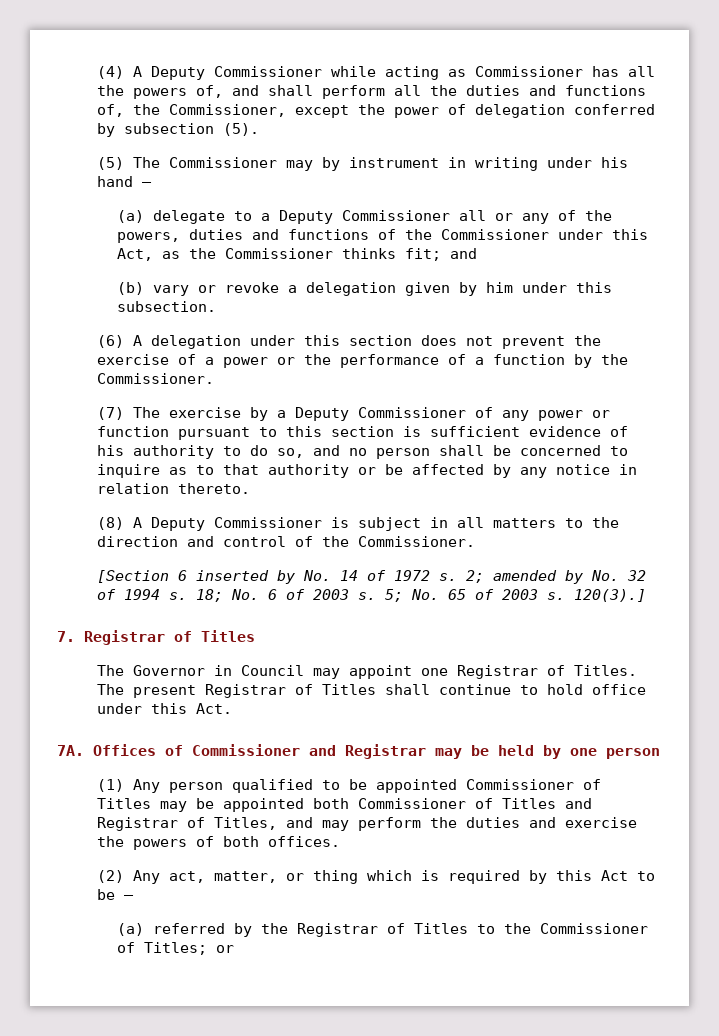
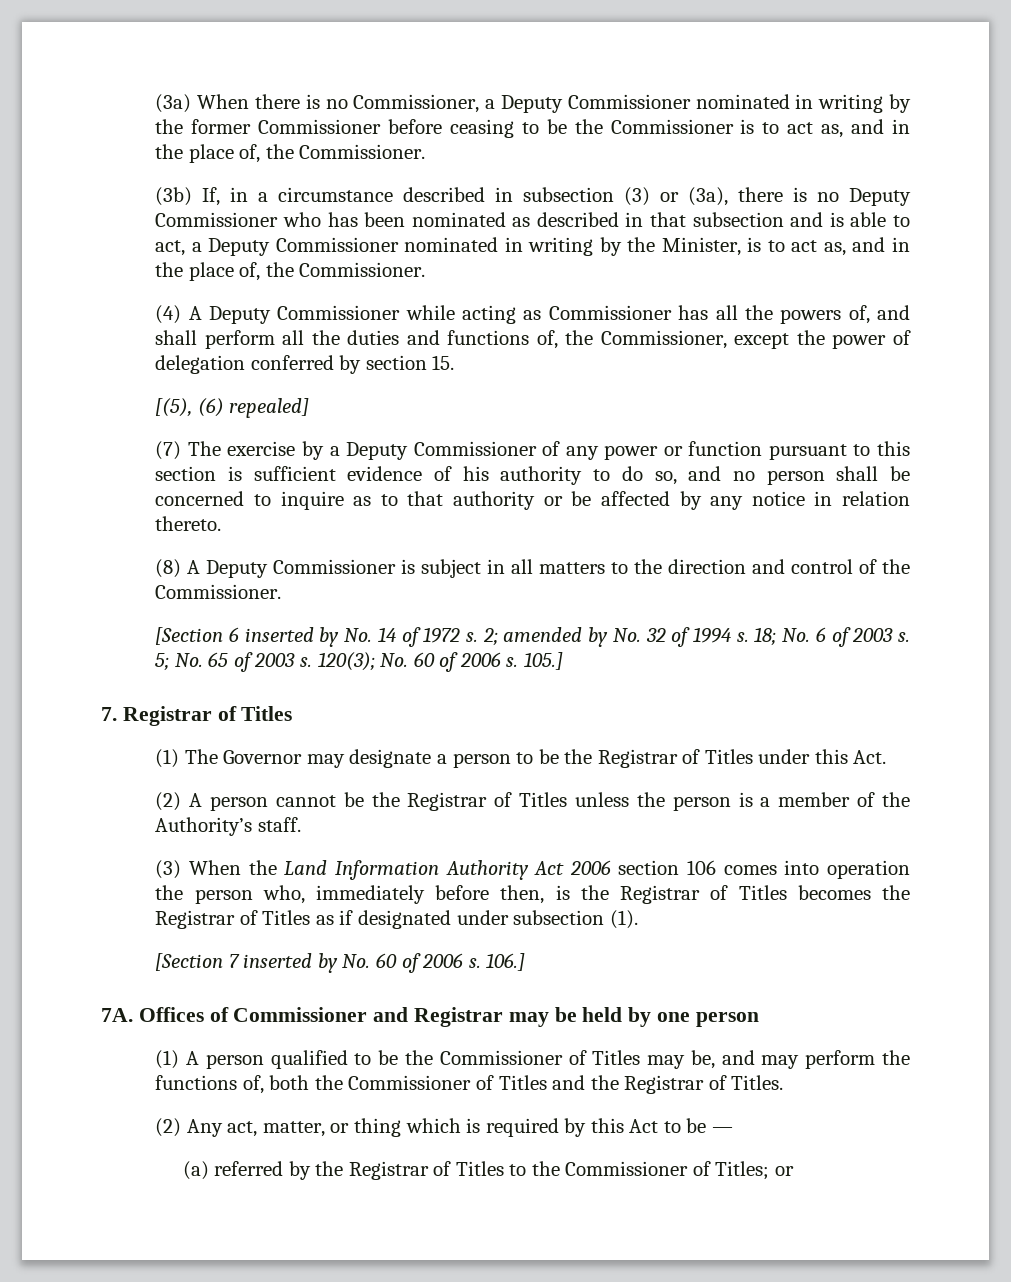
(97, 72) none -> [155,94,912,113] [155,119,910,138] [155,144,426,163] [155,187,911,206] [155,212,910,227] [155,237,911,256] [155,262,426,281] (3a) When there is no Commissioner, a Deputy Commissioner nominated in writing by the former Commissioner before ceasing to be the Commissioner is to act as, and in the place of, the Commissioner. // (3b) If, in a circumstance described in subsection (3) or (3a), there is no Deputy Commissioner who has been nominated as described in that subsection and is able to act, a Deputy Commissioner nominated in writing by the Minister, is to act as, and in the place of, the Commissioner. //
[124,123,260,136] [97,157,629,171] [97,176,153,187] [117,210,613,224] [117,229,649,243] [117,248,478,261] [117,282,613,296] [117,301,217,312] [97,335,602,349] [97,354,629,368] [97,373,215,384] subsection (5). // (5) The Commissioner may by instrument in writing under his hand — // (a) delegate to a Deputy Commissioner all or any of the powers, duties and functions of the Commissioner under this Act, as the Commissioner thinks fit; and // (b) vary or revoke a delegation given by him under this subsection. // (6) A delegation under this section does not prevent the exercise of a power or the performance of a function by the Commissioner. -> [365,355,455,370] [155,398,310,418] section 15. // [(5), (6) repealed]
[574,589,647,602] 120(3).] -> [317,652,563,672] 120(3); No. 60 of 2006 s. 105.]
(255, 636) none -> [155,749,180,768] (1)
[214,665,638,679] [97,684,647,698] [97,703,233,714] in Council may appoint one Registrar of Titles. The present Registrar of Titles shall continue to hold office under this Act. -> [306,749,887,768] [155,792,911,811] [155,817,301,836] [155,860,911,880] [155,885,910,904] [155,910,638,929] [155,953,526,973] may designate a person to be the Registrar of Titles under this Act. // (2) A person cannot be the Registrar of Titles unless the person is a member of the Authority’s staff. // (3) When the Land Information Authority Act 2006 section 106 comes into operation the person who, immediately before then, is the Registrar of Titles becomes the Registrar of Titles as if designated under subsection (1). // [Section 7 inserted by No. 60 of 2006 s. 106.]
[133,779,161,793] Any -> [186,1051,200,1065] A
[376,779,458,793] appointed -> [405,1050,434,1065] the
[196,798,350,812] be appointed both -> [690,1050,911,1069] [155,1075,343,1094] be, and may perform the functions of, both the
[97,817,638,831] [97,836,341,850] Registrar of Titles, and may perform the duties and exercise the powers of both offices. -> [590,1075,784,1094] the Registrar of Titles.

